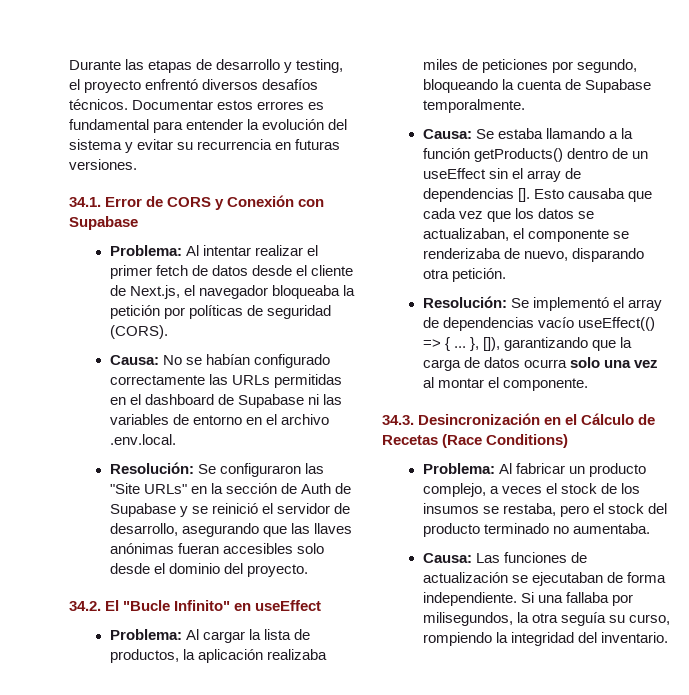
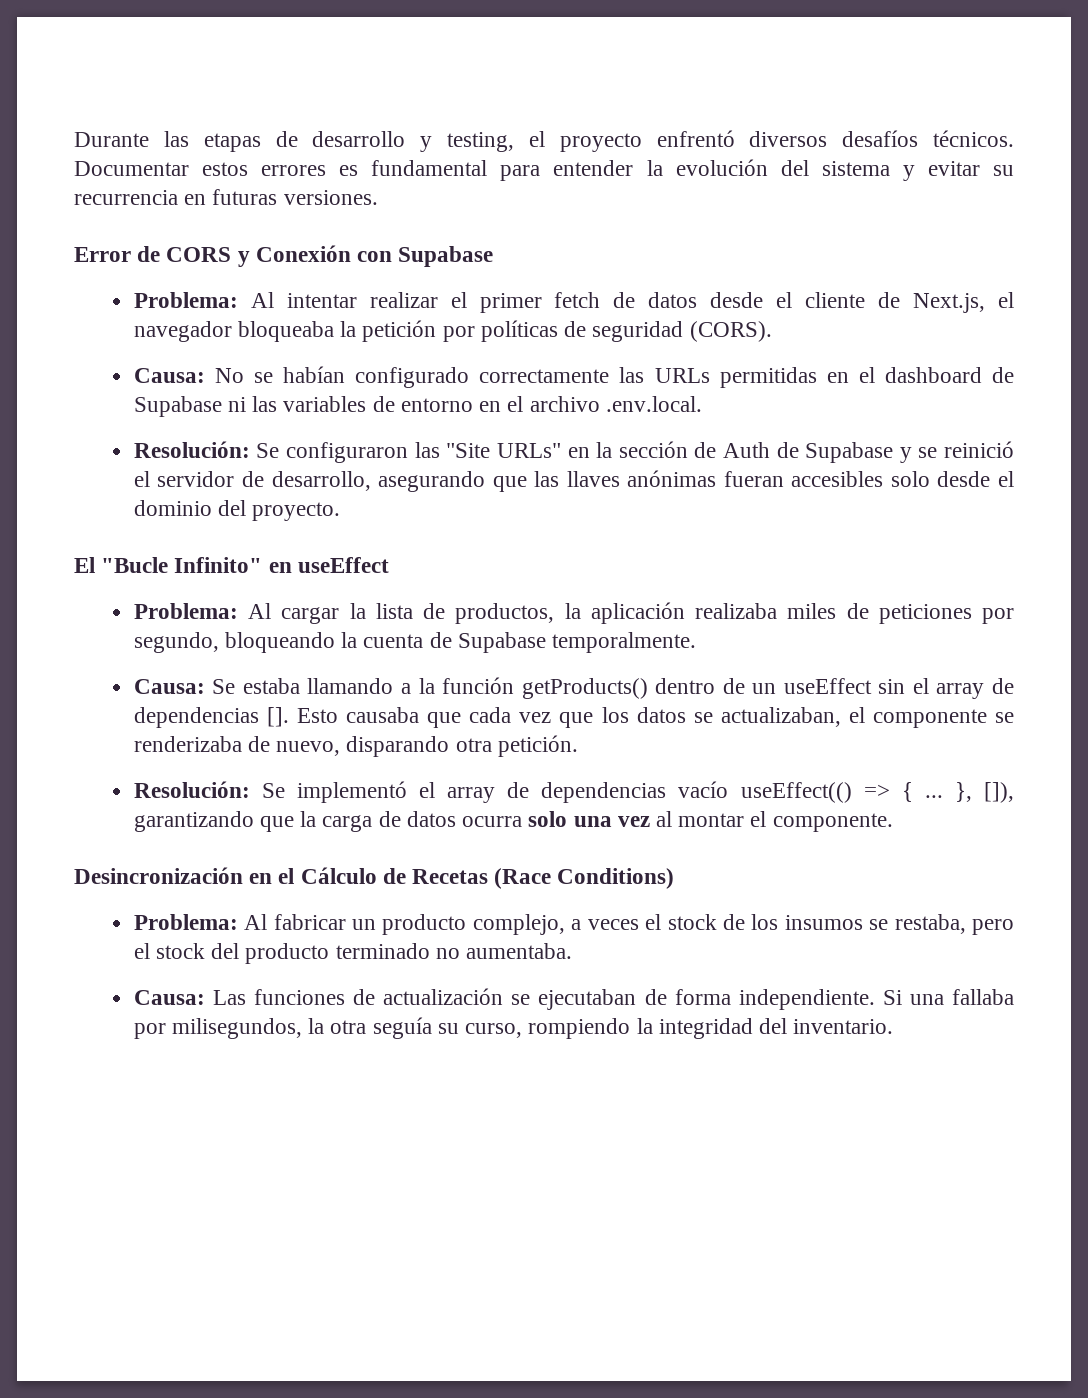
[69,197,101,207] 34.1. -> (378, 197) none
[69,601,101,611] 34.2. -> (341, 511) none
[382,415,414,425] 34.3. -> (893, 822) none

